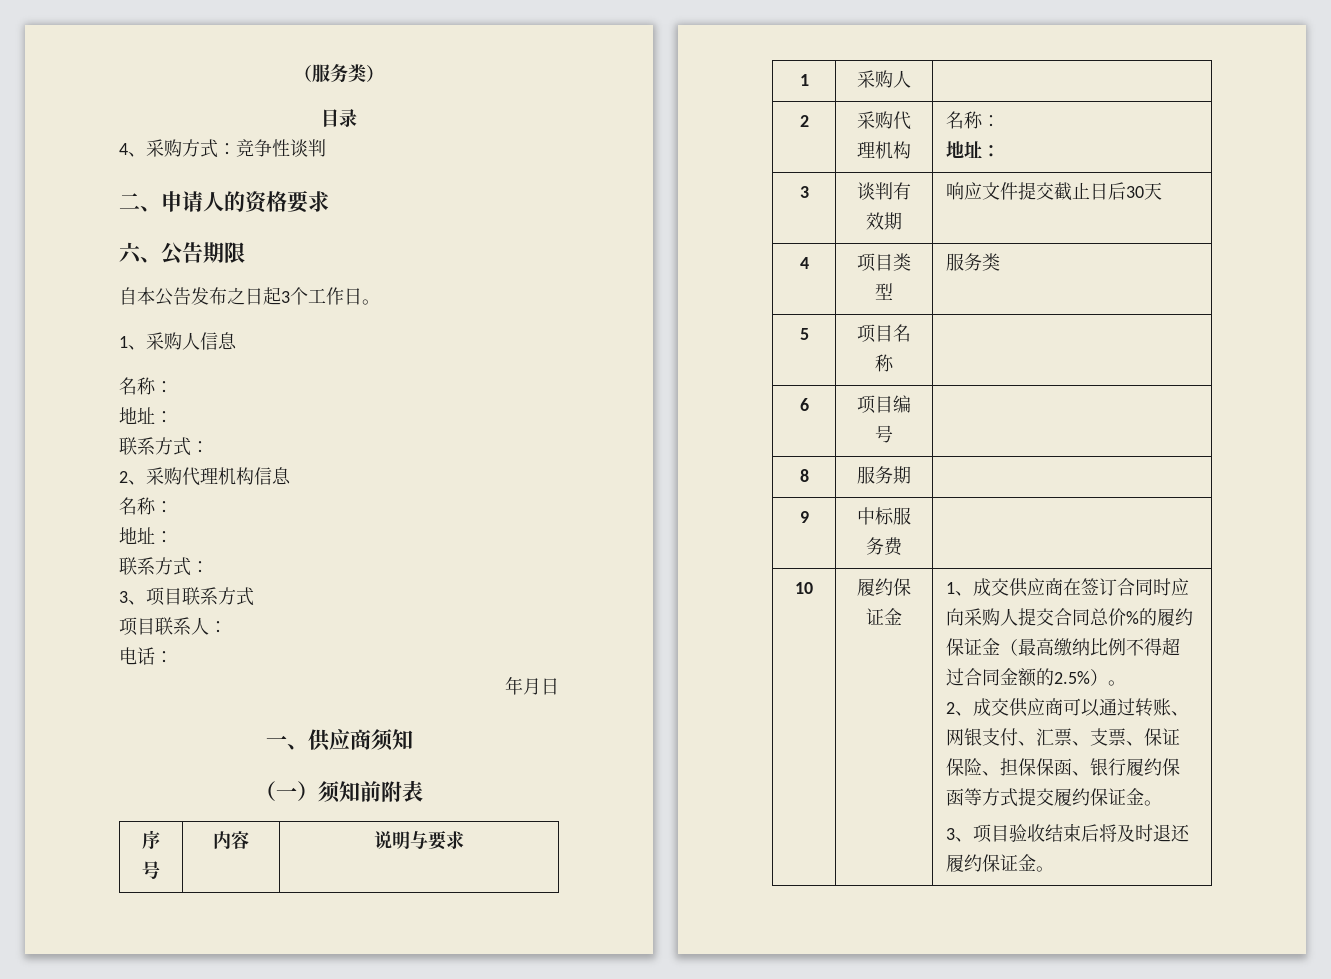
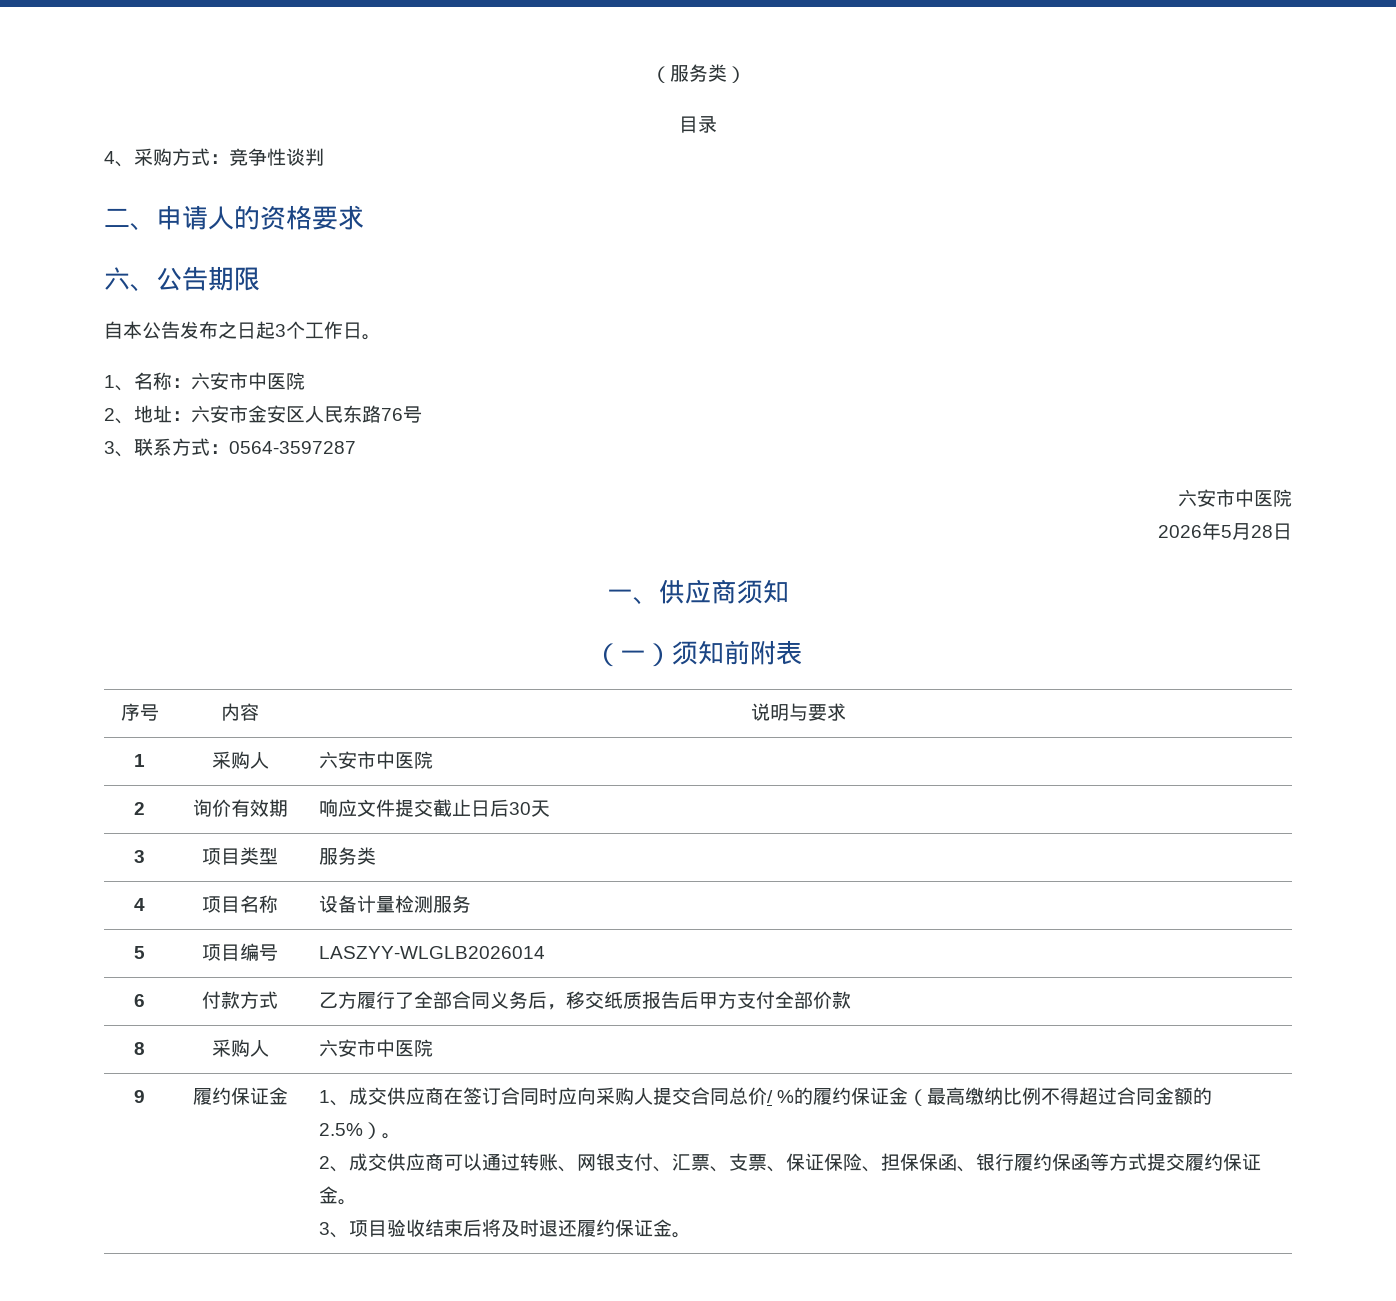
[146,332,237,350] [119,377,173,395] [119,407,173,424] [119,437,209,456] [119,467,291,486] [119,497,173,515] [119,527,173,544] [119,557,209,576] [119,587,254,606] [119,617,227,636] [119,647,173,665] [505,676,541,695] 采购人信息 // 名称： // 地址： // 联系方式： // 2、采购代理机构信息 // 名称： // 地址： // 联系方式： // 3、项目联系方式 // 项目联系人： // 电话： // 年月 -> [134,372,305,390] [104,405,422,424] [104,438,356,457] [1178,489,1292,507] [1158,522,1273,540] 名称：六安市中医院 // 2、地址：六安市金安区人民东路76号 // 3、联系方式：0564-3597287 // 六安市中医院 // 2026年5月28
[799,115,809,127] [857,111,911,130] [857,141,911,159] [946,111,1001,129] [946,141,1001,158] [799,186,809,198] [857,182,893,200] // 2 | 采购代理机构 | 名称： // 地址： // 3 | 谈判 -> [318,751,433,769] [134,802,145,815] [192,799,231,817] 六安市中医院 // 2 | 询价
[799,257,809,269] 4 -> [134,850,145,863] 3
[799,328,809,340] 5 -> [134,898,145,911] 4
[799,398,809,411] [857,395,911,414] [875,425,893,443] [799,469,809,482] [857,466,911,484] [799,511,809,523] [857,507,911,525] [866,537,903,556] [795,582,813,594] // 6 | 项目编号 | // 8 | 服务期 | // 9 | 中标服务费 | // 10 -> [318,895,471,913] [134,946,145,959] [202,943,278,961] [318,946,545,959] [134,994,145,1007] [202,991,278,1009] [318,991,851,1010] [134,1042,145,1055] [211,1039,269,1057] [318,1039,433,1057] [134,1090,145,1103] 设备计量检测服务 // 5 | 项目编号 | LASZYY-WLGLB2026014 // 6 | 付款方式 | 乙方履行了全部合同义务后，移交纸质报告后甲方支付全部价款 // 8 | 采购人 | 六安市中医院 // 9
(1127, 617) none -> [766,1090,773,1103] /

